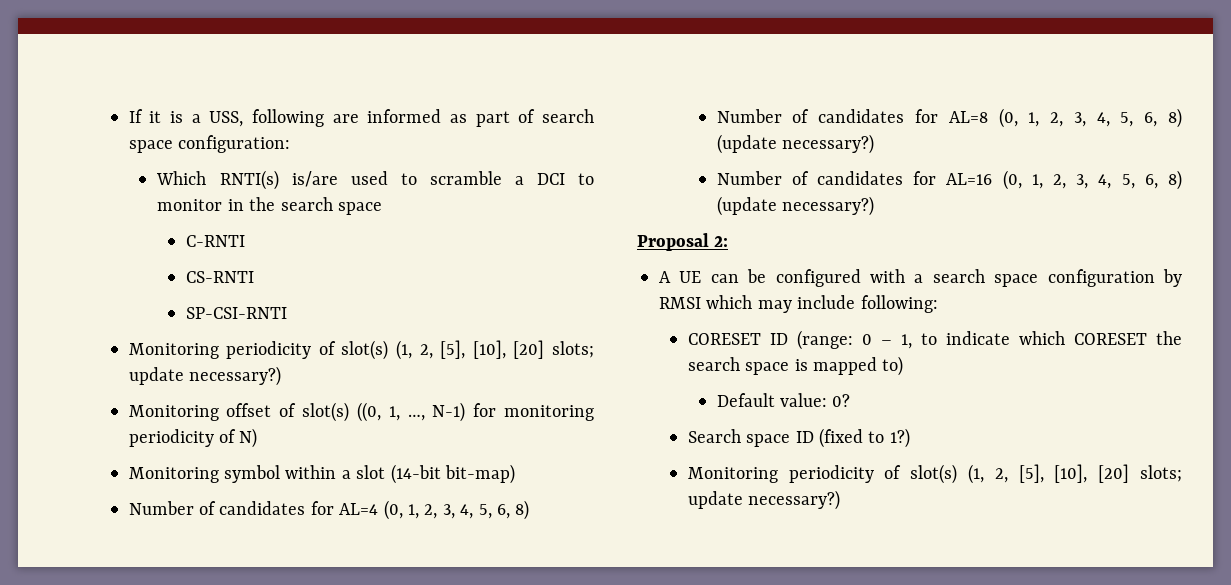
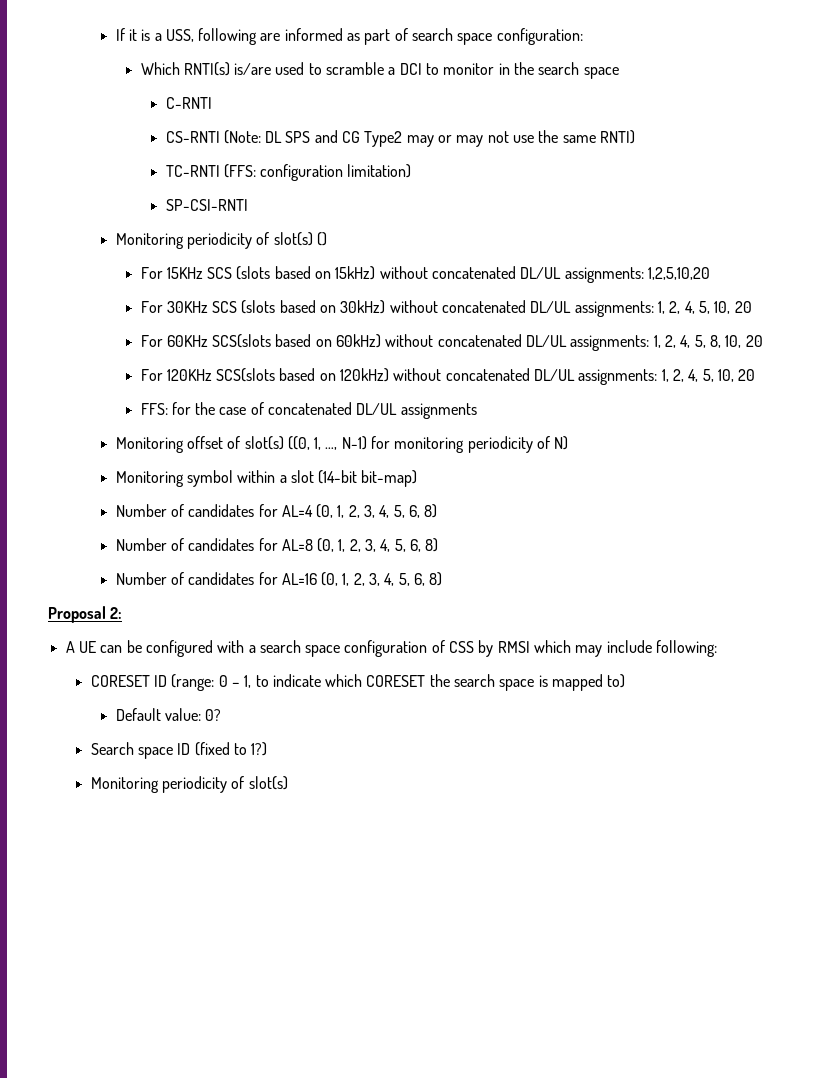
(255, 277) none -> [223,130,635,147] [165,164,412,181] (Note: DL SPS and CG Type2 may or may not use the same RNTI) // TC-RNTI (FFS: configuration limitation)
[396,340,595,360] [128,366,282,386] (1, 2, [5], [10], [20] slots; update necessary?) -> [316,232,327,246] [140,266,711,283] [140,300,752,317] [140,334,763,351] [140,368,756,385] [140,402,477,419] () // For 15KHz SCS (slots based on 15kHz) without concatenated DL/UL assignments: 1,2,5,10,20 // For 30KHz SCS (slots based on 30kHz) without concatenated DL/UL assignments: 1, 2, 4, 5, 10, 20 // For 60KHz SCS(slots based on 60kHz) without concatenated DL/UL assignments: 1, 2, 4, 5, 8, 10, 20 // For 120KHz SCS(slots based on 120kHz) without concatenated DL/UL assignments: 1, 2, 4, 5, 10, 20 // FFS: for the case of concatenated DL/UL assignments
[716,134,875,154] (update necessary?) -> (439, 545) none
[716,196,875,216] (update necessary?) -> (443, 579) none
(1155, 278) none -> [431,640,475,653] of CSS
[968,464,1182,484] [687,490,841,510] (1, 2, [5], [10], [20] slots; update necessary?) -> (288, 783) none

